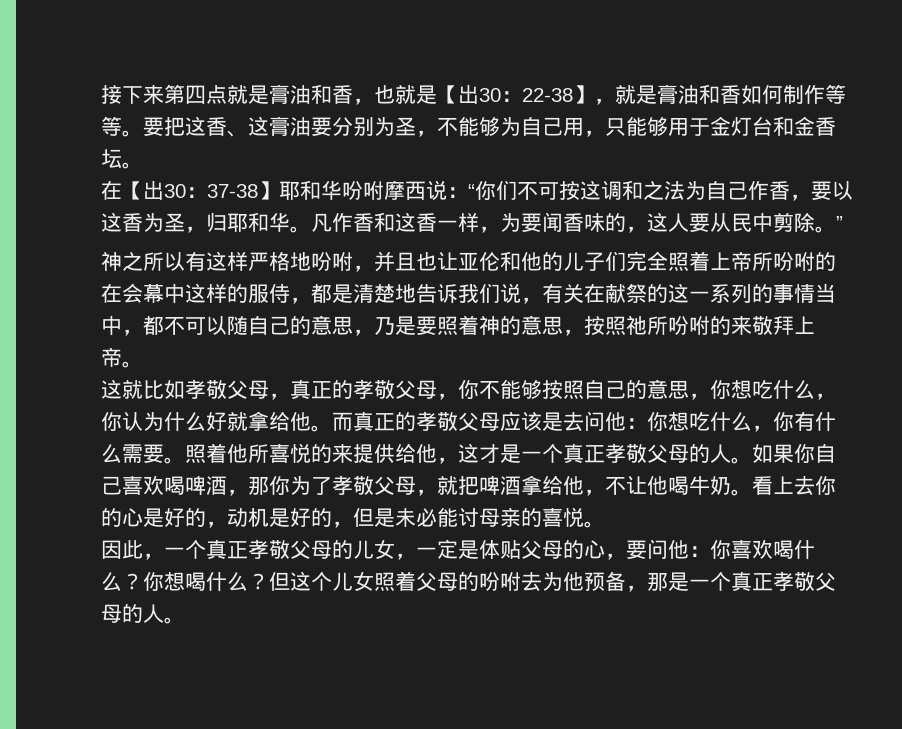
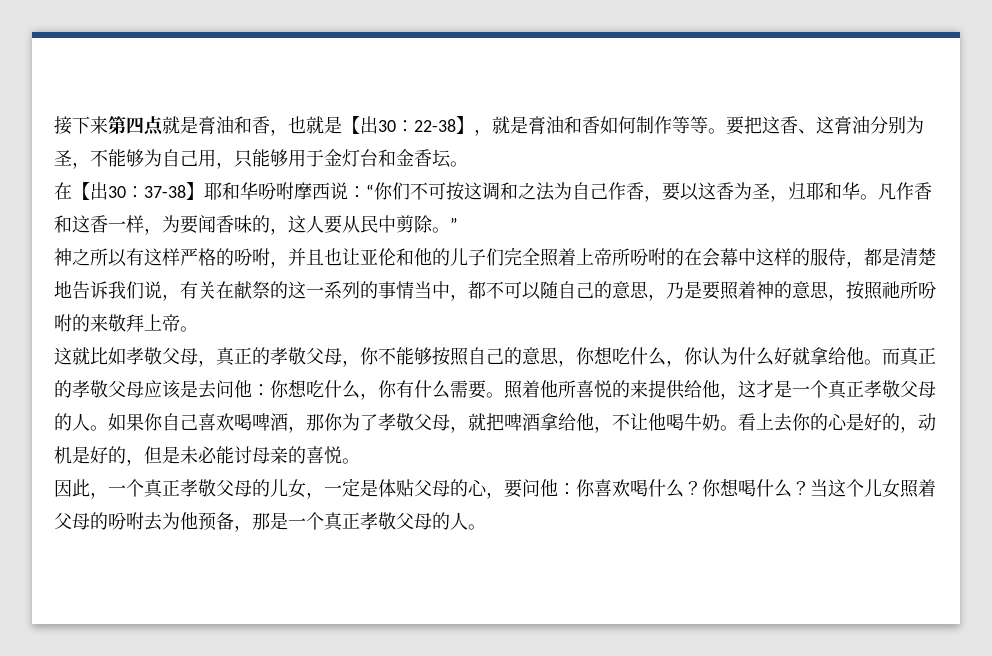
[311,117,332,136] 要 -> (870, 125) none
[290,252,311,271] 地 -> [216,248,234,266] 的
[269,572,290,591] 但 -> [810,479,828,497] 当

